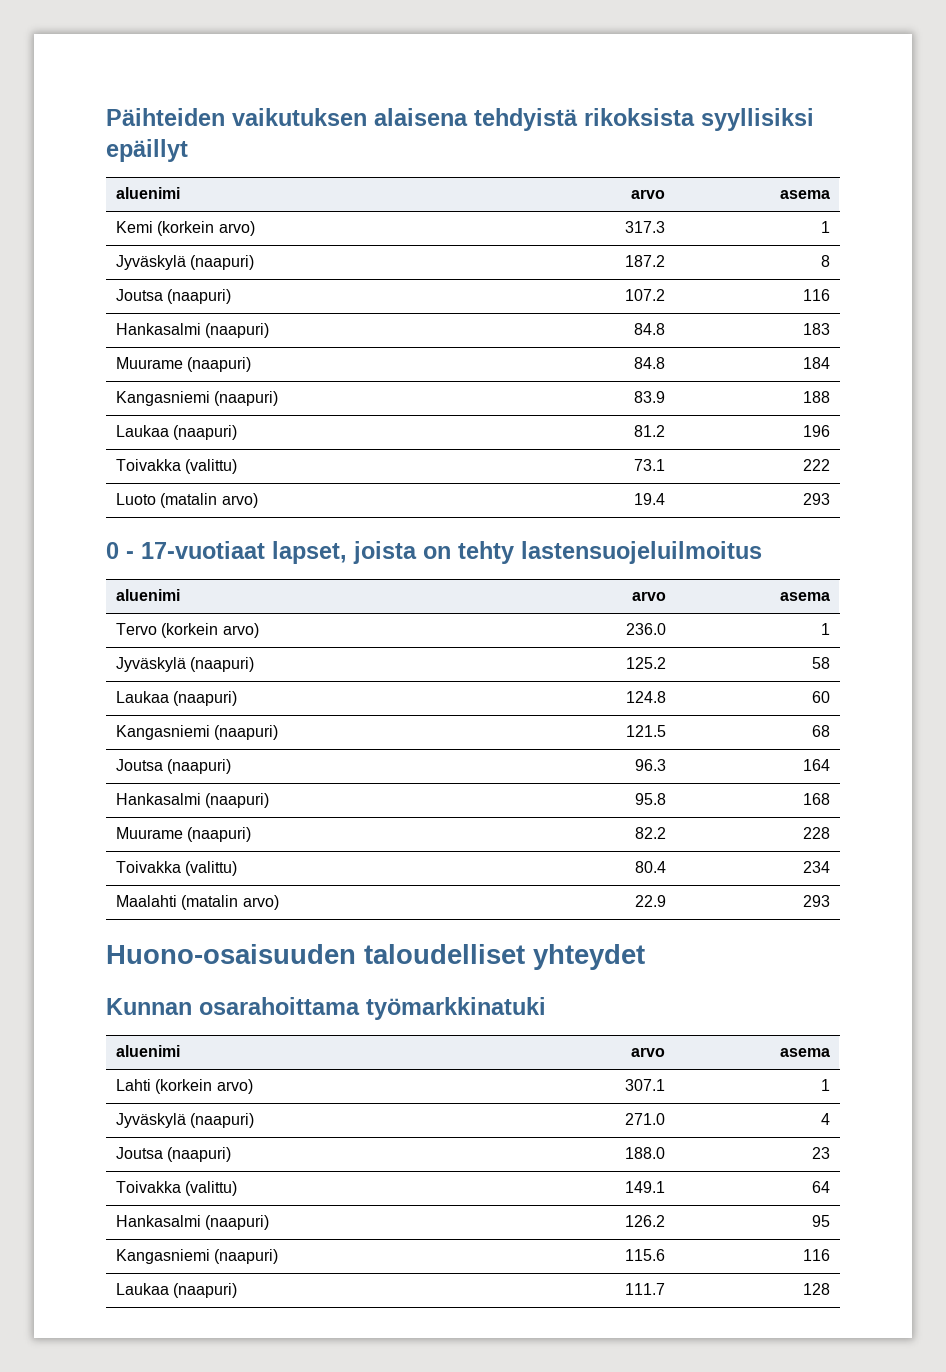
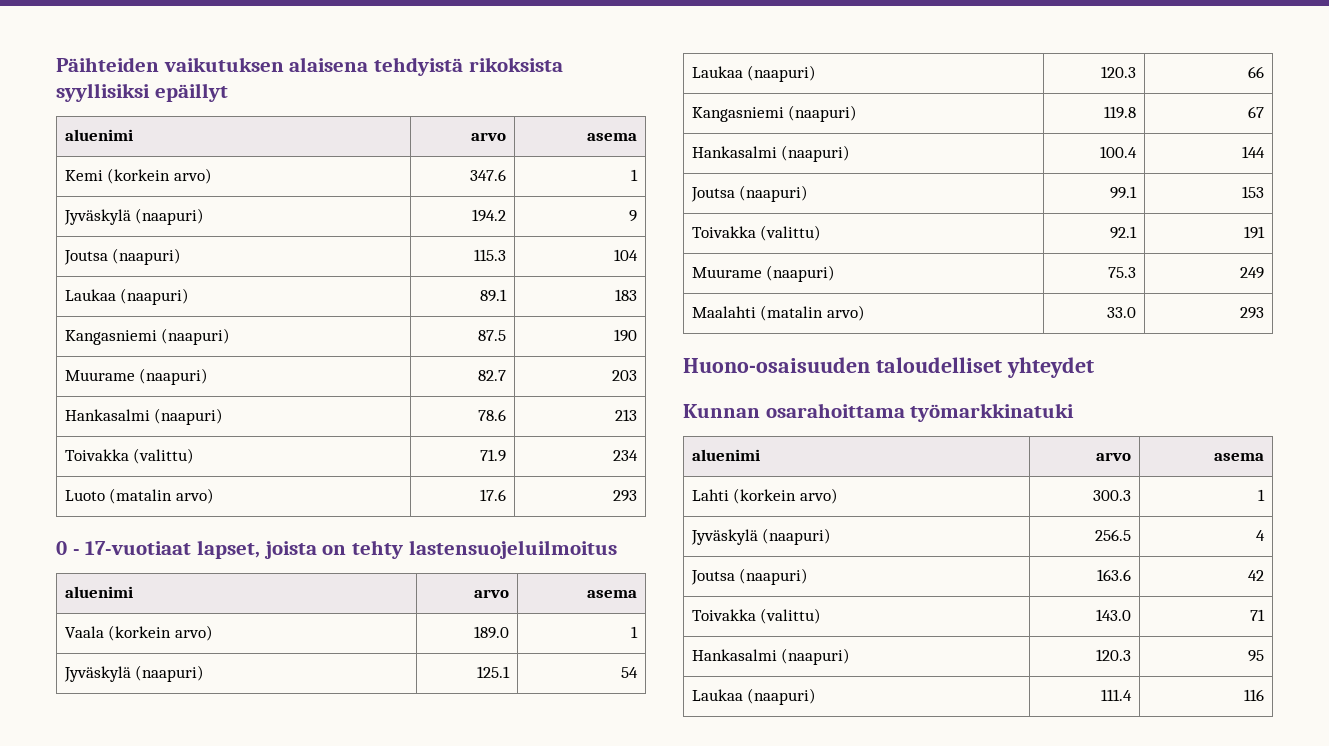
[625,221,666,233] [821,221,831,233] [115,255,255,270] [625,255,666,267] [821,255,831,267] [115,289,232,304] [625,289,666,301] [803,289,831,301] [115,323,270,338] [634,323,666,335] [803,323,831,335] [115,357,252,372] [634,357,666,369] [803,357,831,369] [115,391,279,406] [634,391,666,403] [803,391,831,403] [115,425,238,440] [634,425,666,437] [803,425,831,437] [115,459,238,474] [634,459,666,471] [803,459,831,471] 317.3 | 1 // Jyväskylä (naapuri) | 187.2 | 8 // Joutsa (naapuri) | 107.2 | 116 // Hankasalmi (naapuri) | 84.8 | 183 // Muurame (naapuri) | 84.8 | 184 // Kangasniemi (naapuri) | 83.9 | 188 // Laukaa (naapuri) | 81.2 | 196 // Toivakka (valittu) | 73.1 | 222 -> [470,169,507,181] [631,169,639,181] [63,208,205,225] [472,209,507,222] [629,210,638,222] [63,248,182,265] [474,249,507,261] [614,249,639,261] [64,288,190,305] [480,289,508,302] [615,289,638,301] [64,328,231,345] [478,330,507,341] [614,329,638,342] [64,368,209,385] [478,370,507,381] [612,370,638,381] [64,408,224,425] [478,409,507,421] [615,409,638,421] [64,448,195,464] [480,449,507,462] [613,450,639,461] 347.6 | 1 // Jyväskylä (naapuri) | 194.2 | 9 // Joutsa (naapuri) | 115.3 | 104 // Laukaa (naapuri) | 89.1 | 183 // Kangasniemi (naapuri) | 87.5 | 190 // Muurame (naapuri) | 82.7 | 203 // Hankasalmi (naapuri) | 78.6 | 213 // Toivakka (valittu) | 71.9 | 234
[634,493,666,505] 19.4 -> [480,489,507,501] 17.6
[115,623,259,638] [626,623,667,635] [821,623,831,635] [115,657,255,672] [626,657,667,669] [812,657,831,669] [115,691,238,706] [626,691,667,703] [812,691,831,703] [115,725,279,740] [626,725,667,737] [812,725,831,737] [115,759,232,774] [635,759,667,771] [803,759,831,771] [115,793,270,808] [635,793,667,805] [803,793,831,805] [115,827,252,842] [635,827,667,839] [803,827,831,839] [115,861,238,876] [635,861,667,873] [803,861,831,873] Tervo (korkein arvo) | 236.0 | 1 // Jyväskylä (naapuri) | 125.2 | 58 // Laukaa (naapuri) | 124.8 | 60 // Kangasniemi (naapuri) | 121.5 | 68 // Joutsa (naapuri) | 96.3 | 164 // Hankasalmi (naapuri) | 95.8 | 168 // Muurame (naapuri) | 82.2 | 228 // Toivakka (valittu) | 80.4 | 234 -> [64,625,213,641] [474,626,510,639] [631,626,639,638] [63,665,205,682] [477,666,511,678] [621,667,639,678] [691,65,817,82] [1101,66,1137,78] [1248,66,1265,78] [691,105,858,122] [1104,106,1137,119] [1248,106,1265,118] [691,145,851,162] [1100,146,1138,158] [1242,146,1266,158] [690,185,809,202] [1110,186,1138,199] [1242,186,1265,198] [691,225,822,241] [1110,226,1138,239] [1244,226,1266,239] [691,265,836,282] [1108,267,1137,278] [1240,267,1265,279] Vaala (korkein arvo) | 189.0 | 1 // Jyväskylä (naapuri) | 125.1 | 54 // Laukaa (naapuri) | 120.3 | 66 // Kangasniemi (naapuri) | 119.8 | 67 // Hankasalmi (naapuri) | 100.4 | 144 // Joutsa (naapuri) | 99.1 | 153 // Toivakka (valittu) | 92.1 | 191 // Muurame (naapuri) | 75.3 | 249
[635,895,667,907] 22.9 -> [1107,307,1137,318] 33.0
[625,1079,666,1091] [821,1079,831,1091] [115,1113,255,1128] [625,1113,666,1125] 307.1 | 1 // Jyväskylä (naapuri) | 271.0 -> [1093,490,1132,501] [1258,489,1266,501] [690,528,832,545] [1095,529,1132,541] 300.3 | 1 // Jyväskylä (naapuri) | 256.5
[625,1147,666,1159] [812,1147,831,1159] [115,1181,238,1196] [625,1181,666,1193] [812,1181,831,1193] [115,1215,270,1230] [625,1215,666,1227] 188.0 | 23 // Toivakka (valittu) | 149.1 | 64 // Hankasalmi (naapuri) | 126.2 -> [1097,569,1132,581] [1248,570,1265,581] [691,608,822,624] [1096,609,1132,621] [1250,609,1266,621] [691,648,851,665] [1096,649,1132,661] 163.6 | 42 // Toivakka (valittu) | 143.0 | 71 // Hankasalmi (naapuri) | 120.3
[115,1249,279,1264] [625,1249,666,1261] [803,1249,831,1261] [115,1283,238,1298] [625,1283,666,1295] [803,1283,831,1295] // Kangasniemi (naapuri) | 115.6 | 116 // Laukaa (naapuri) | 111.7 | 128 -> [691,688,817,705] [1101,689,1133,701] [1244,689,1265,701] // Laukaa (naapuri) | 111.4 | 116

